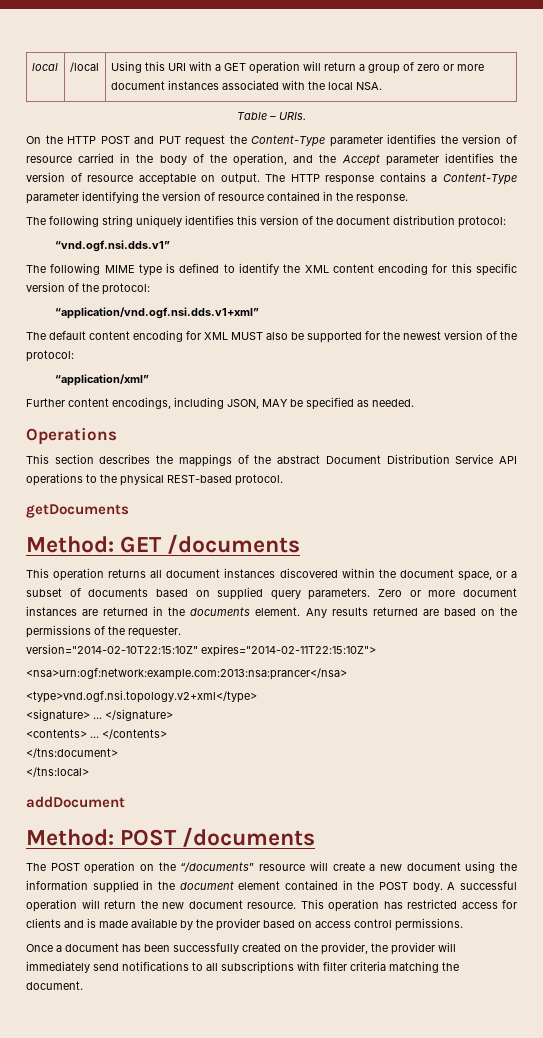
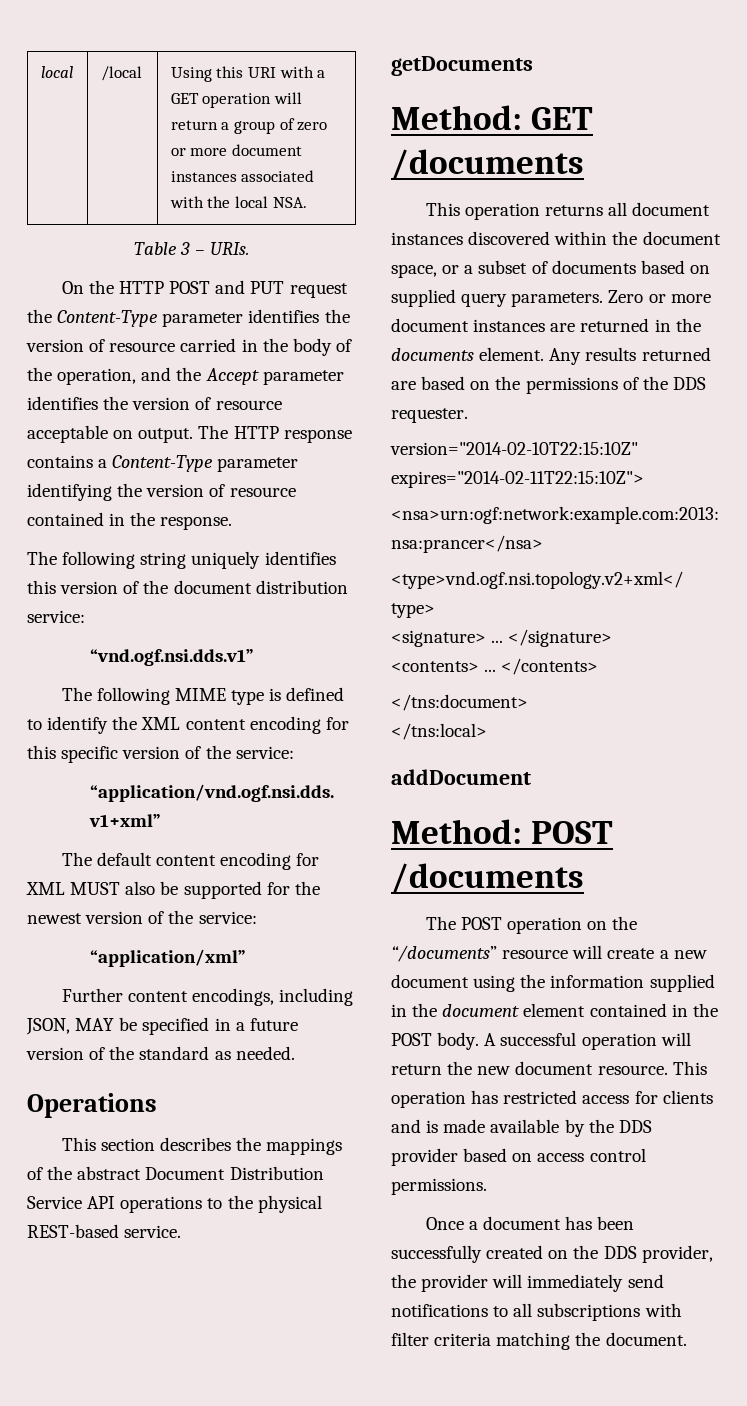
(267, 116) none -> [180,242,191,255] 3
[458,216,506,228] protocol: -> [27,610,85,623] service:
[102,283,150,295] protocol: -> [235,746,294,759] service:
[26,350,74,362] protocol: -> [198,911,257,924] service:
(354, 403) none -> [214,1018,298,1031] [26,1046,210,1060] in a future version of the standard
[235,474,283,486] protocol. -> [124,1225,182,1238] service.
(125, 630) none -> [672,377,706,390] DDS
(213, 923) none -> [618,1120,652,1133] DDS
(318, 947) none -> [603,1246,637,1259] DDS

